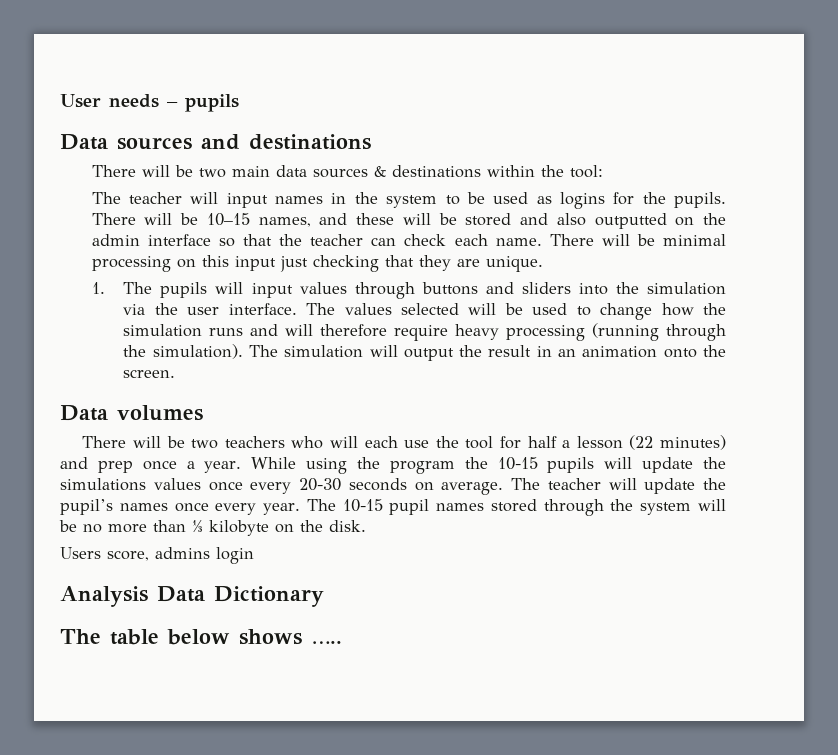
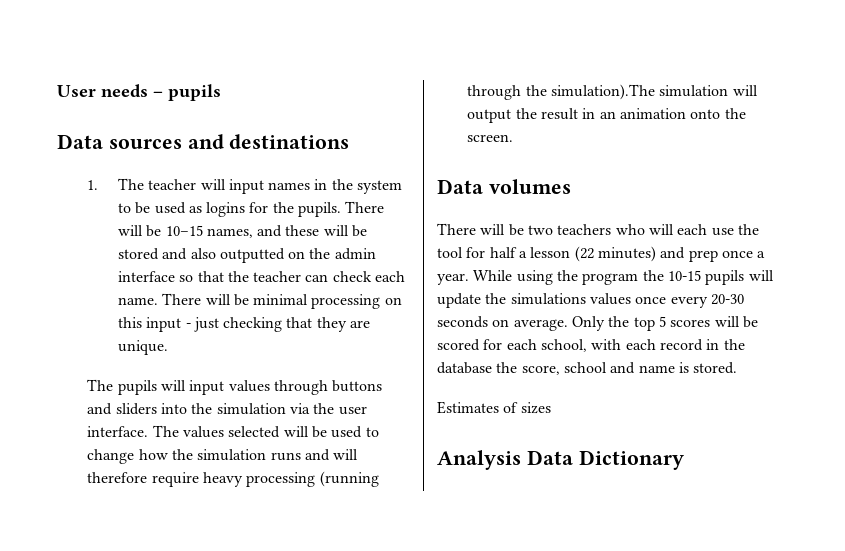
[91,165,603,178] There will be two main data sources & destinations within the tool: // -> [87,180,99,190] 1.
(276, 263) none -> [185,323,191,328] -
[91,282,105,294] 1. -> (168, 347) none
[152,344,278,359] simulation). The -> [551,84,656,100] simulation).The
[511,478,726,494] [60,499,727,516] [59,520,366,536] [60,547,254,564] [60,586,324,607] [60,629,342,645] The teacher will update the pupil’s names once every year. The 10-15 pupil names stored through the system will be no more than ⅓ kilobyte on the disk. // Users score, admins login // Analysis Data Dictionary // The table below shows ….. -> [571,316,758,331] [437,339,745,352] [437,362,738,375] [437,401,551,414] [437,450,684,470] Only the top 5 scores will be scored for each school, with each record in the database the score, school and name is stored. // Estimates of sizes // Analysis Data Dictionary

